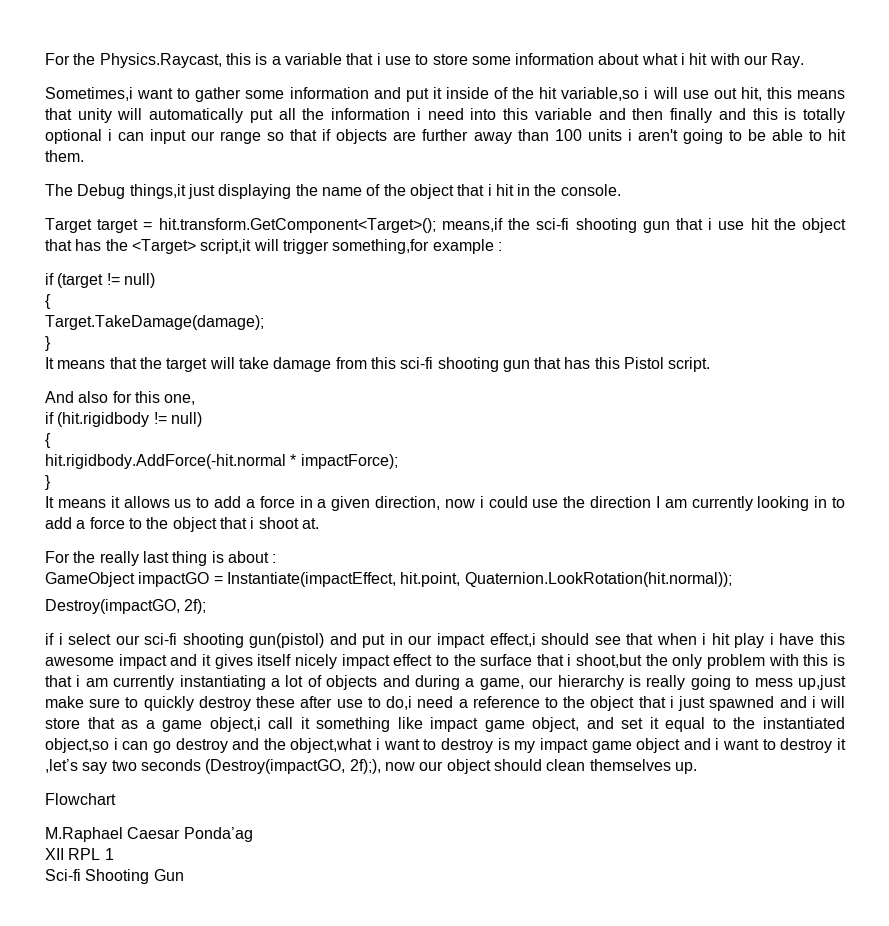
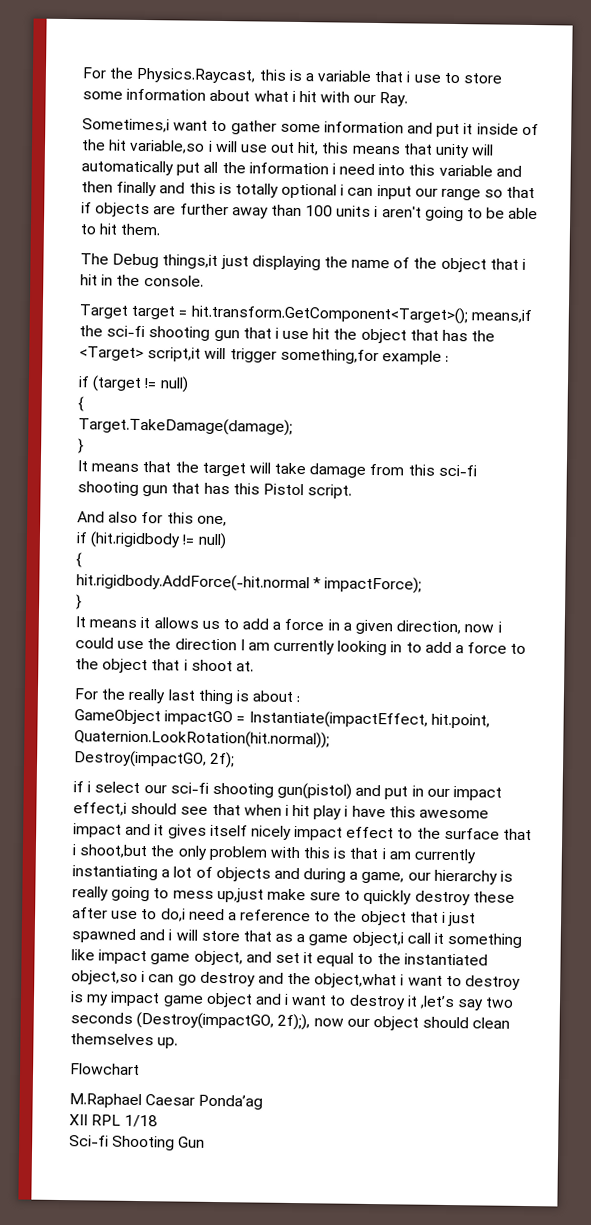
[104,848,114,860] 1 -> [124,1114,159,1128] 1/18

